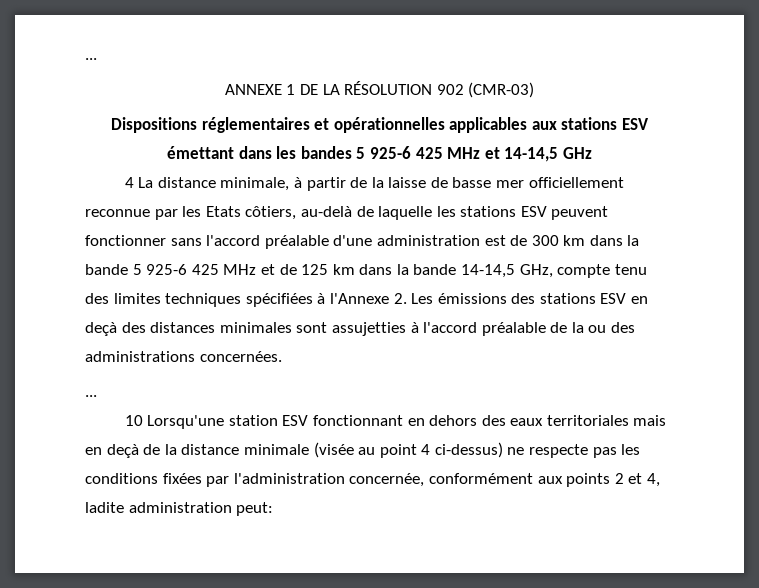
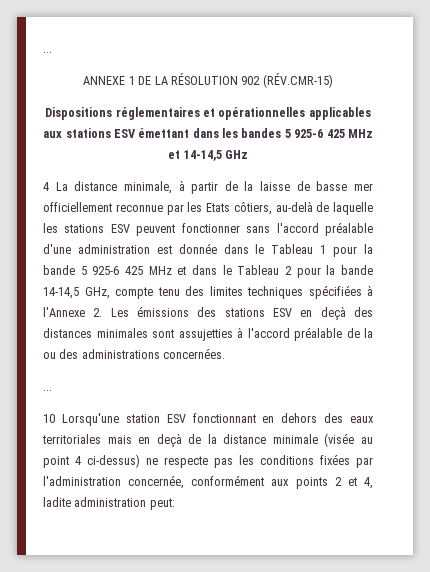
[468,82,535,98] (CMR-03) -> [262,73,333,88] (RÉV.CMR-15)
[510,235,623,246] de 300 km dans -> [178,243,358,257] donnée dans le Tableau 1 pour
[279,264,393,275] de 125 km dans -> [192,265,321,278] dans le Tableau 2 pour

